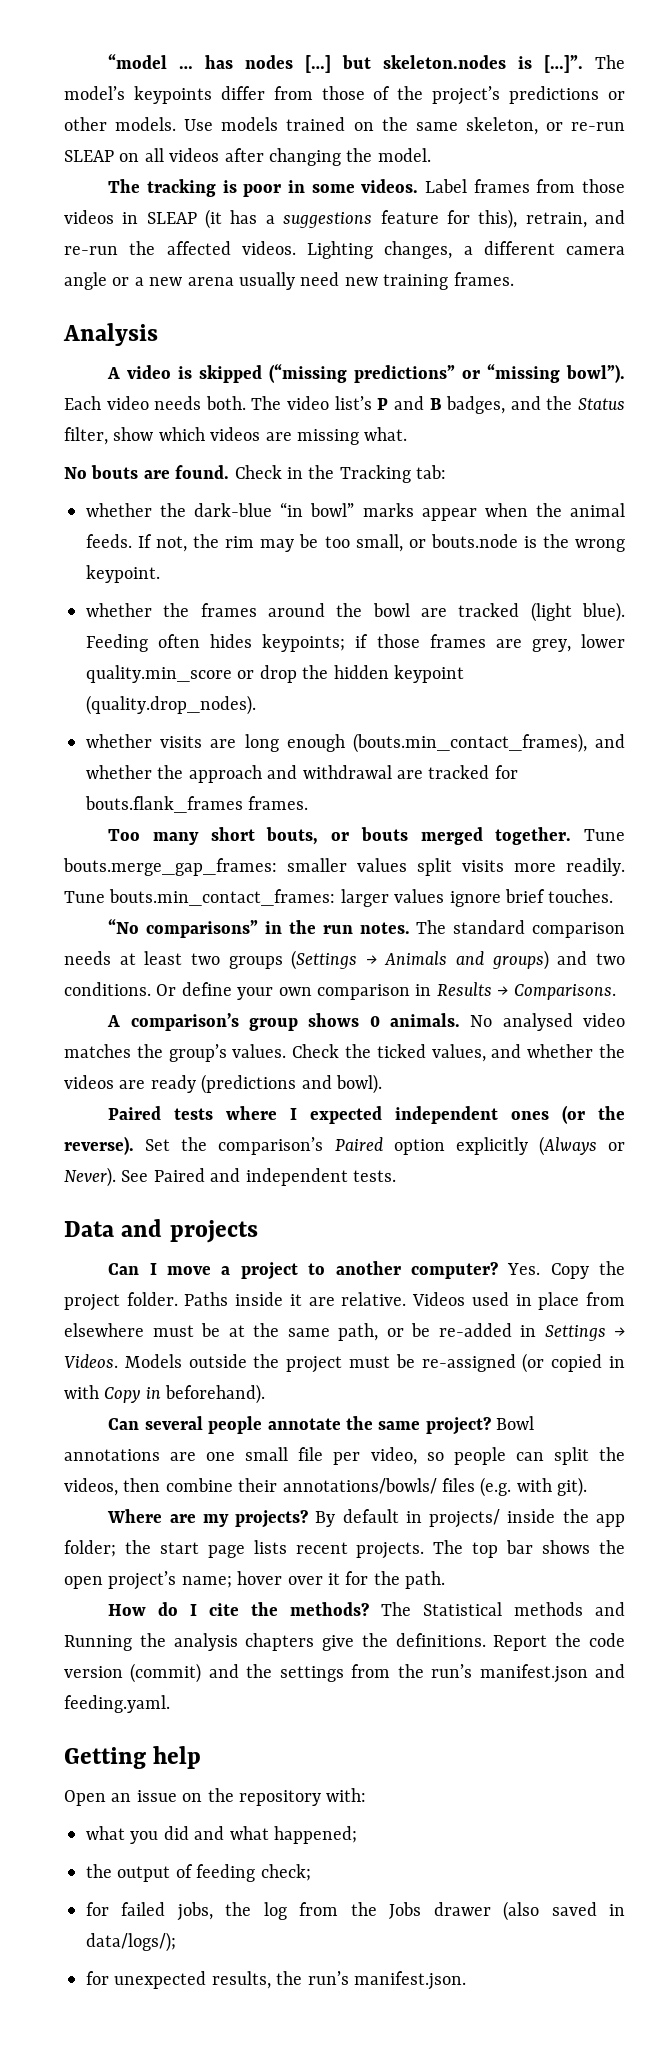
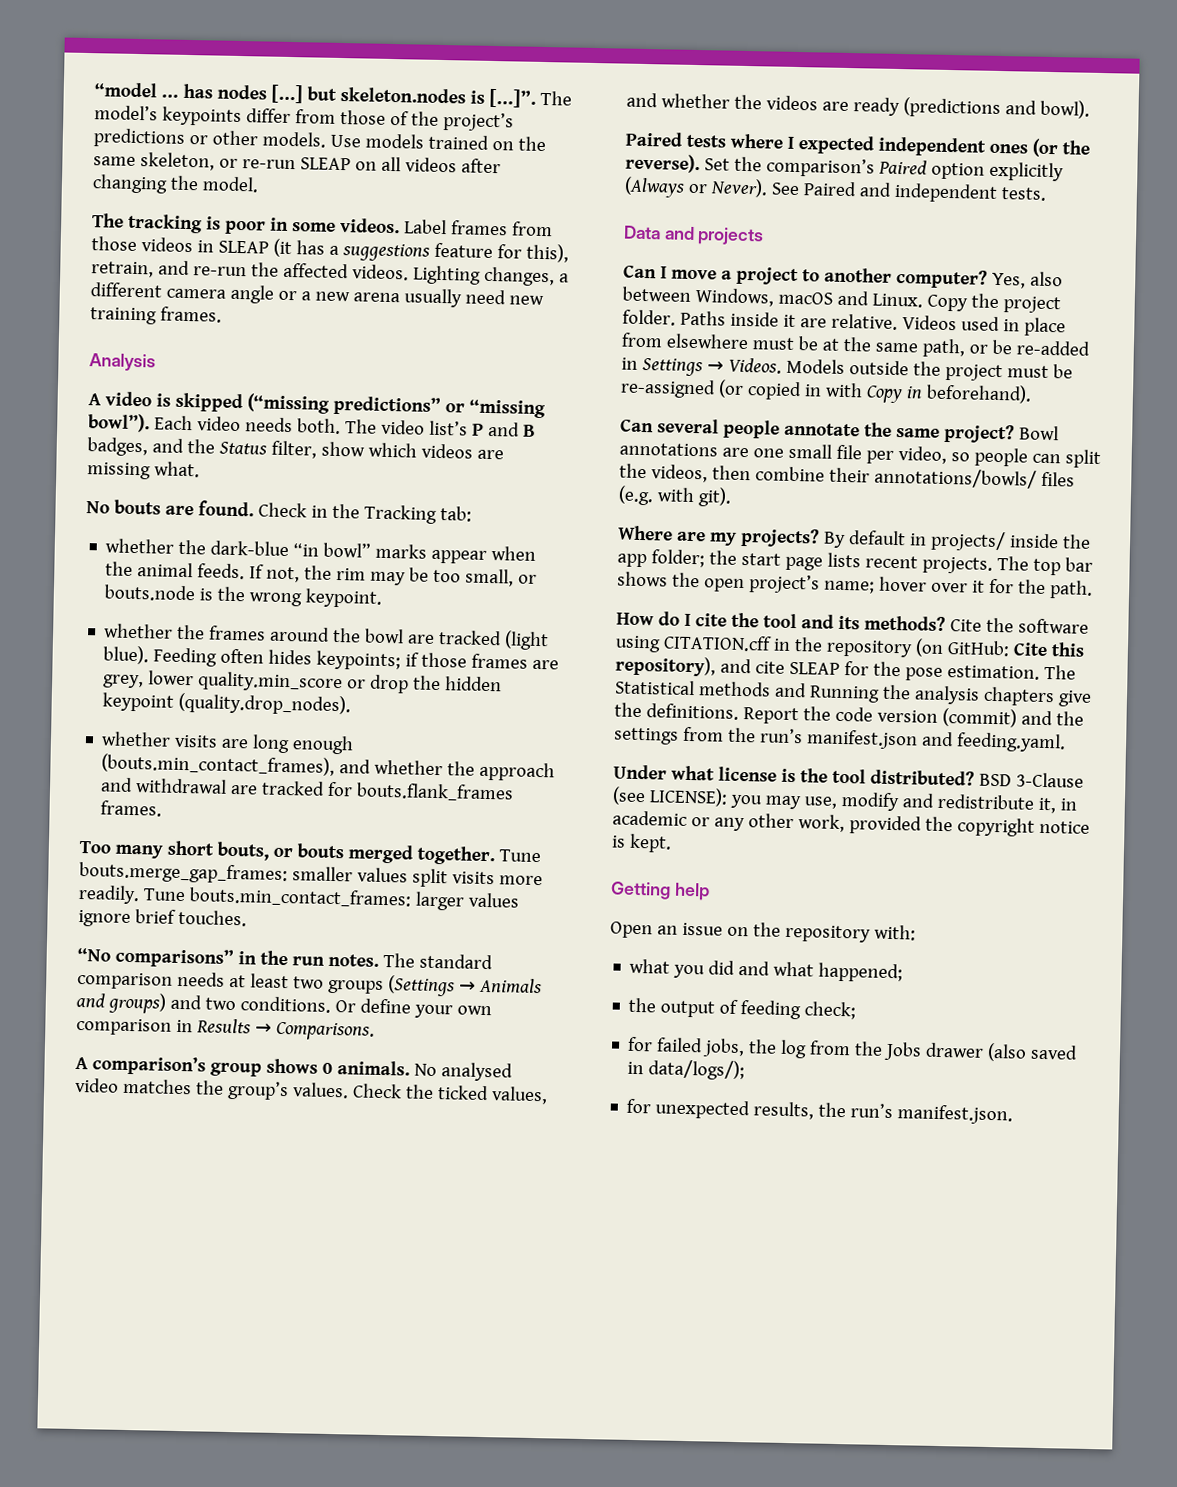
[507,1263,541,1275] Yes. -> [991,271,1063,289] [622,286,923,308] Yes, also between Windows, macOS and Linux.
[290,1602,370,1616] methods? -> [762,613,1089,634] [615,634,1085,658] [615,655,1040,681] tool and its methods? Cite the software using CITATION.cff in the repository (on GitHub: Cite this repository), and cite SLEAP for the pose estimation.
(170, 1704) none -> [613,764,1084,788] [612,786,1078,814] [612,810,1090,837] [611,833,672,853] // Under what license is the tool distributed? BSD 3-Clause (see LICENSE): you may use, modify and redistribute it, in academic or any other work, provided the copyright notice is kept.

